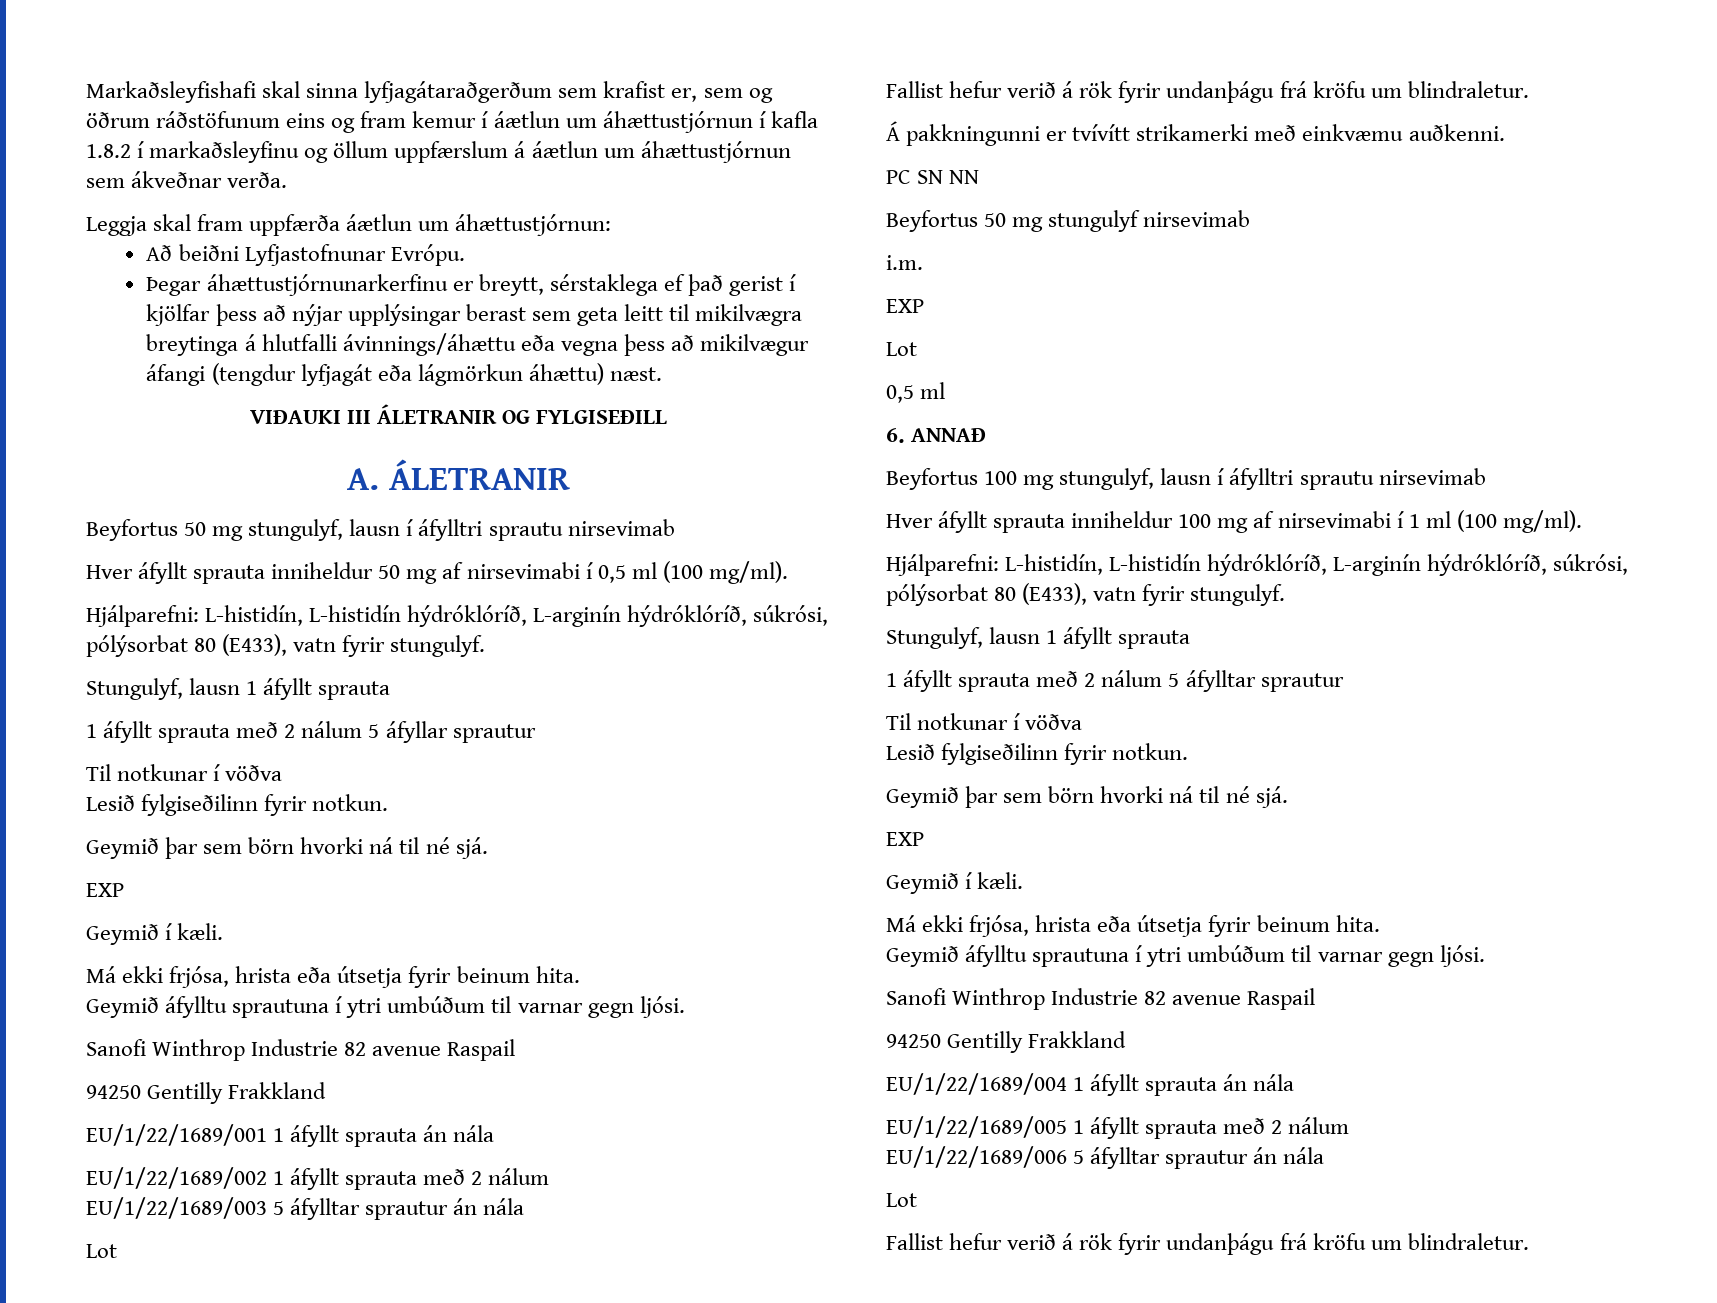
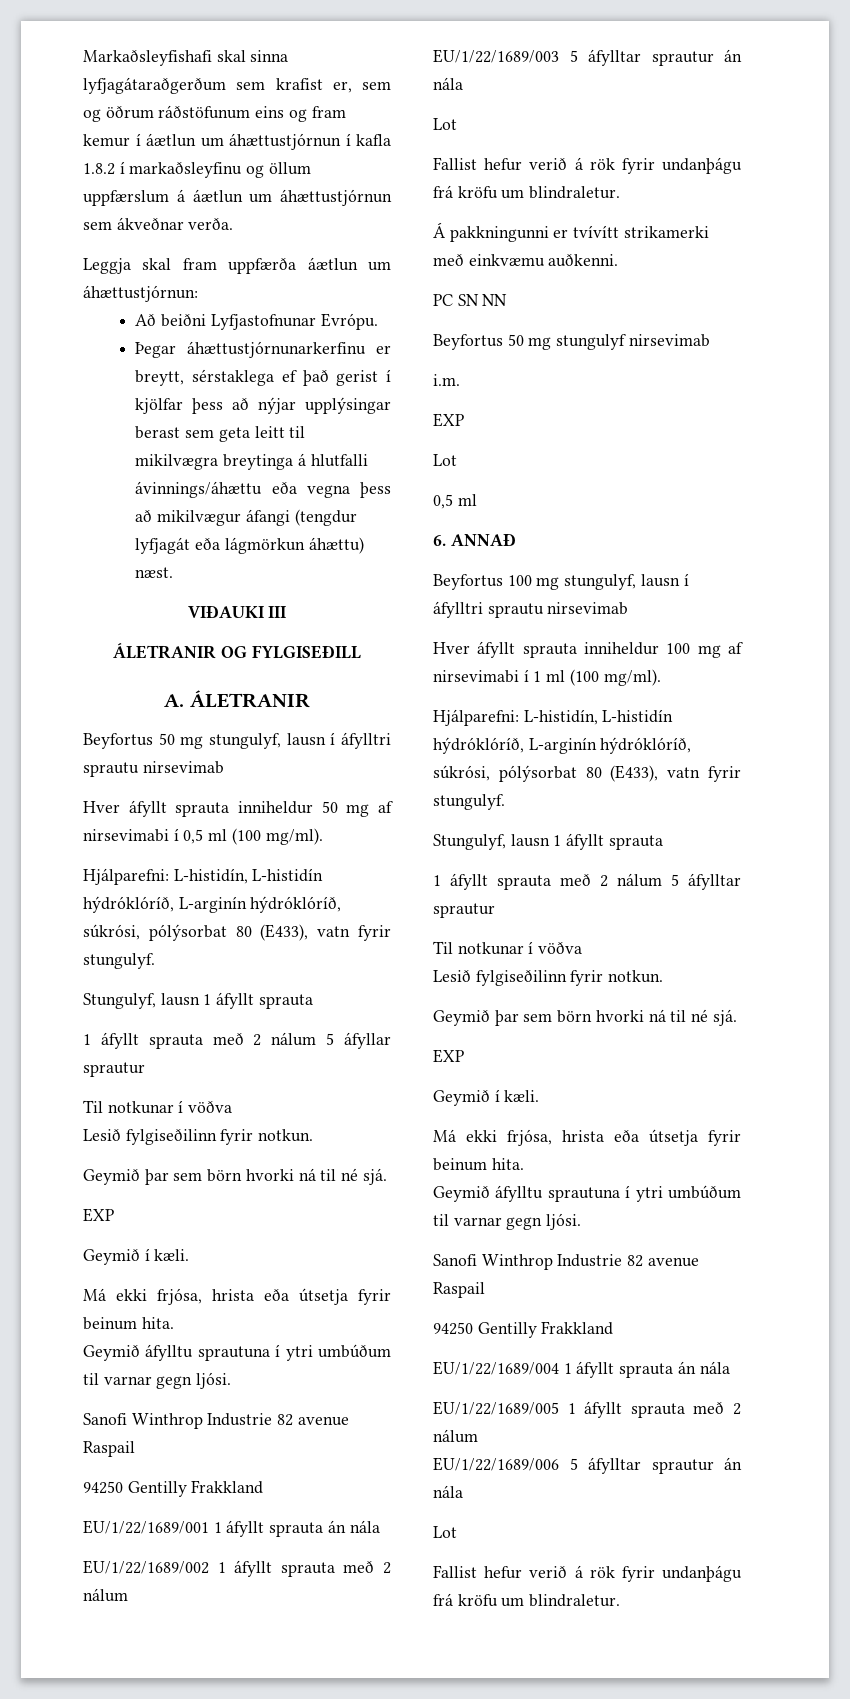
(371, 417) none -> (288, 612) //

